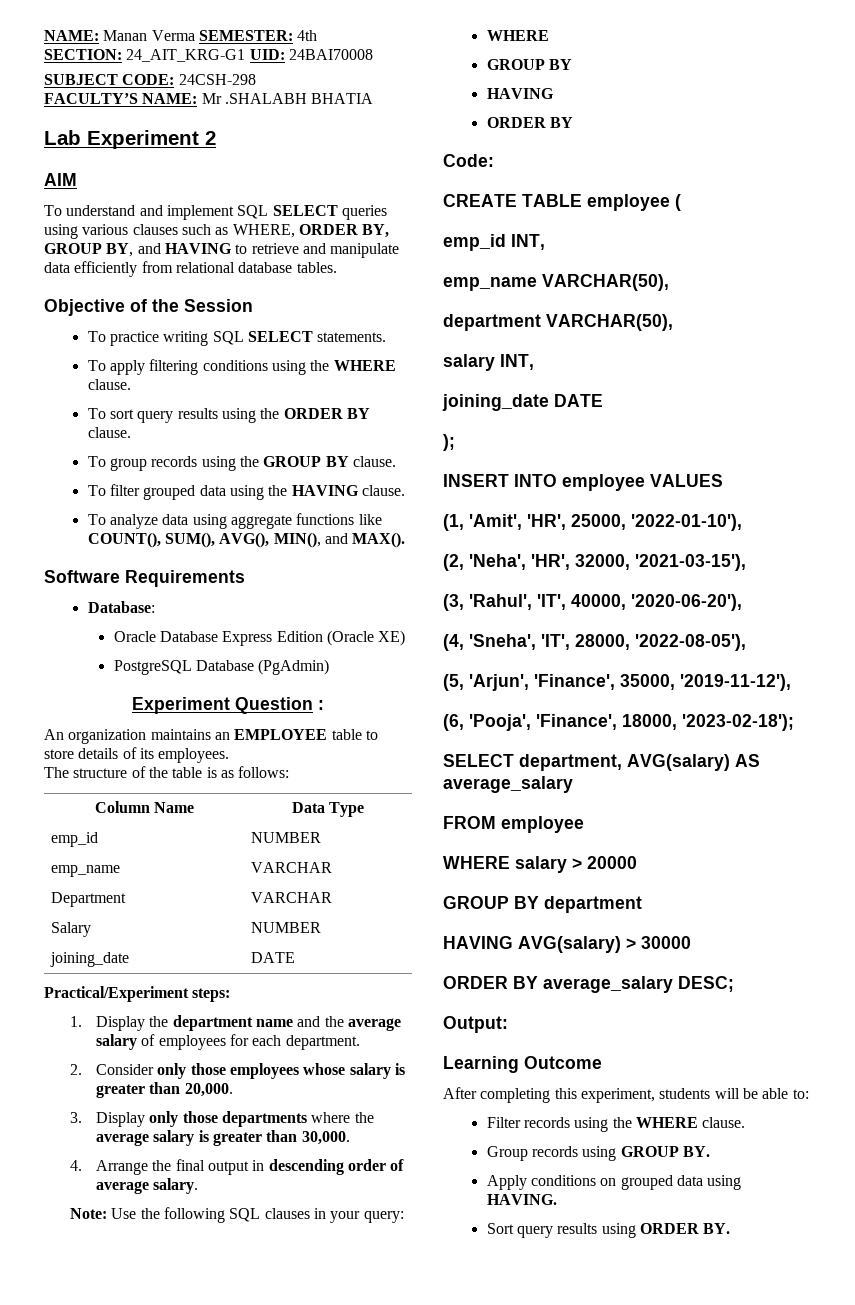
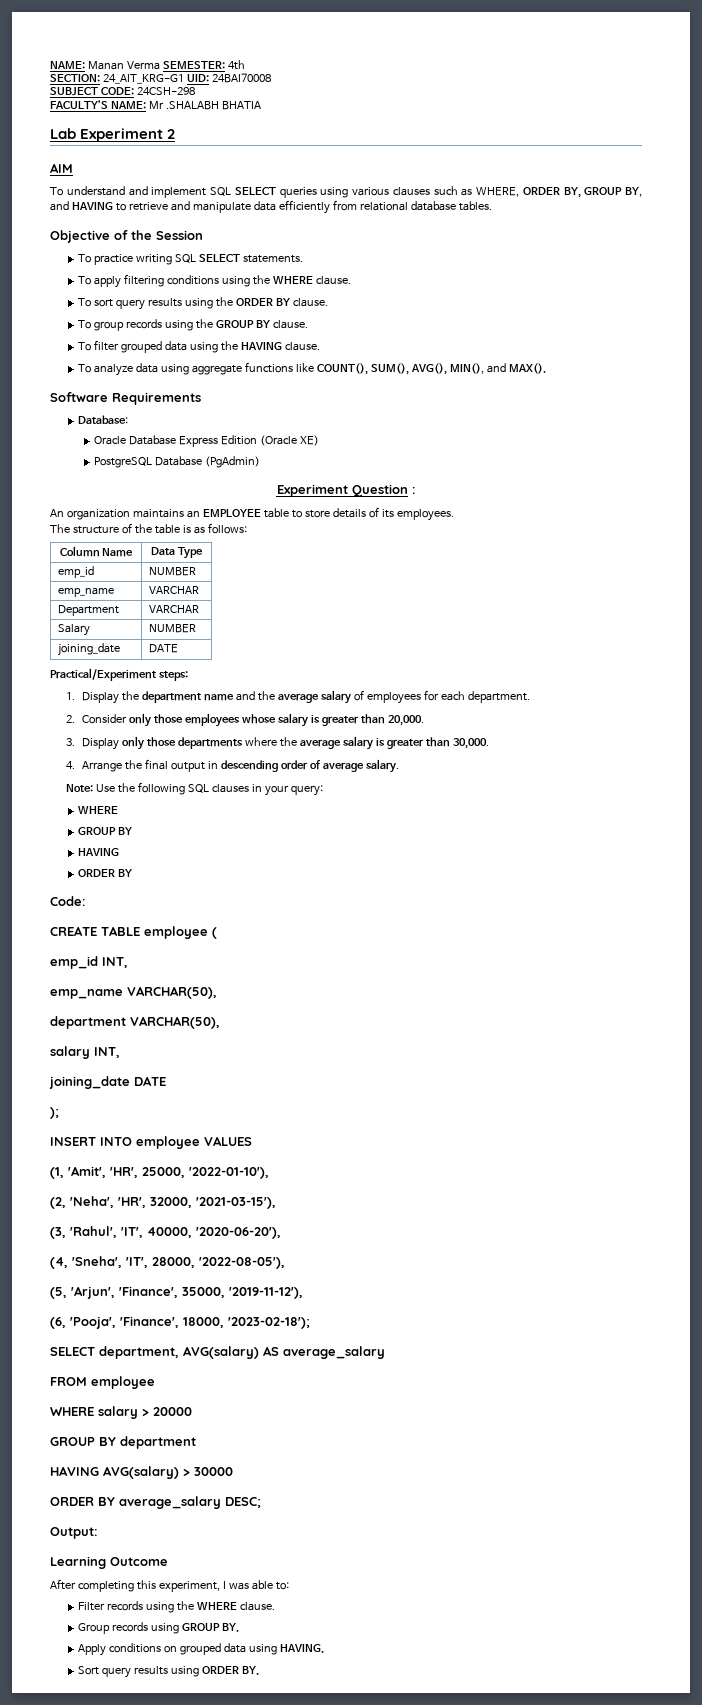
[659,1088,758,1099] students will be -> [222,1581,249,1590] I was

